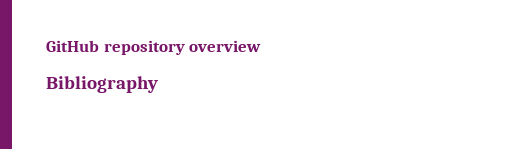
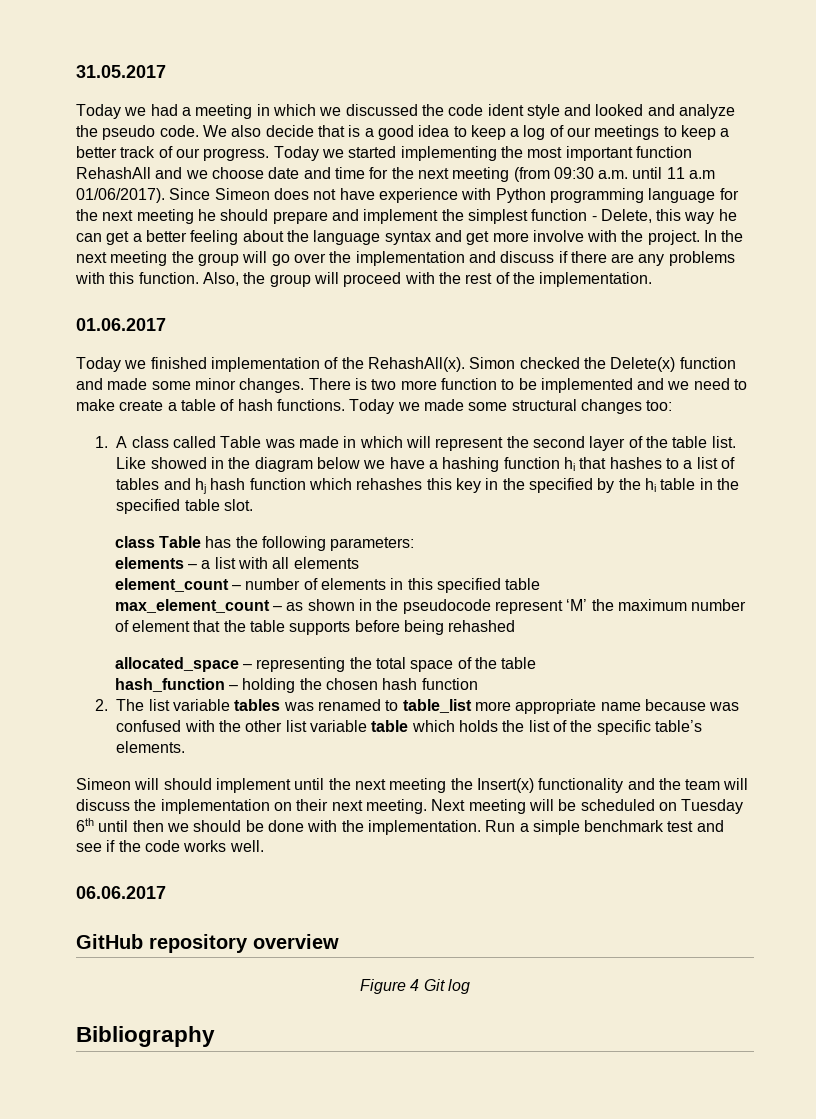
(46, 46) none -> [76,65,166,78] [76,104,736,119] [76,125,730,140] [76,146,692,161] [76,167,716,182] [76,188,739,203] [76,209,737,224] [76,230,744,245] [76,251,735,266] [75,272,653,287] [76,318,166,331] [76,357,736,372] [76,378,748,393] [76,399,673,414] [95,436,736,451] [116,457,735,472] [116,478,739,494] [116,499,254,514] [114,536,415,551] [114,557,359,569] [114,578,541,593] [114,599,747,614] [114,620,516,635] [114,657,537,672] [114,678,478,693] [95,699,740,714] [116,720,702,735] [116,741,186,753] [76,778,749,793] [76,799,744,814] [76,818,724,835] [76,840,264,852] [76,886,166,899] 31.05.2017 // Today we had a meeting in which we discussed the code ident style and looked and analyze the pseudo code. We also decide that is a good idea to keep a log of our meetings to keep a better track of our progress. Today we started implementing the most important function RehashAll and we choose date and time for the next meeting (from 09:30 a.m. until 11 a.m 01/06/2017). Since Simeon does not have experience with Python programming language for the next meeting he should prepare and implement the simplest function - Delete, this way he can get a better feeling about the language syntax and get more involve with the project. In the next meeting the group will go over the implementation and discuss if there are any problems with this function. Also, the group will proceed with the rest of the implementation. // 01.06.2017 // Today we finished implementation of the RehashAll(x). Simon checked the Delete(x) function and made some minor changes. There is two more function to be implemented and we need to make create a table of hash functions. Today we made some structural changes too: // 1. A class called Table was made in which will represent the second layer of the table list. Like showed in the diagram below we have a hashing function hi that hashes to a list of tables and hj hash function which rehashes this key in the specified by the hi table in the specified table slot. // class Table has the following parameters: // elements – a list with all elements // element_count – number of elements in this specified table // max_element_count – as shown in the pseudocode represent ‘M’ the maximum number of element that the table supports before being rehashed // allocated_space – representing the total space of the table // hash_function – holding the chosen hash function // 2. The list variable tables was renamed to table_list more appropriate name because was confused with the other list variable table which holds the list of the specific table’s elements. // Simeon will should implement until the next meeting the Insert(x) functionality and the team will discuss the implementation on their next meeting. Next meeting will be scheduled on Tuesday 6th until then we should be done with the implementation. Run a simple benchmark test and see if the code works well. // 06.06.2017 //
(262, 46) none -> [360,979,470,994] // Figure 4 Git log

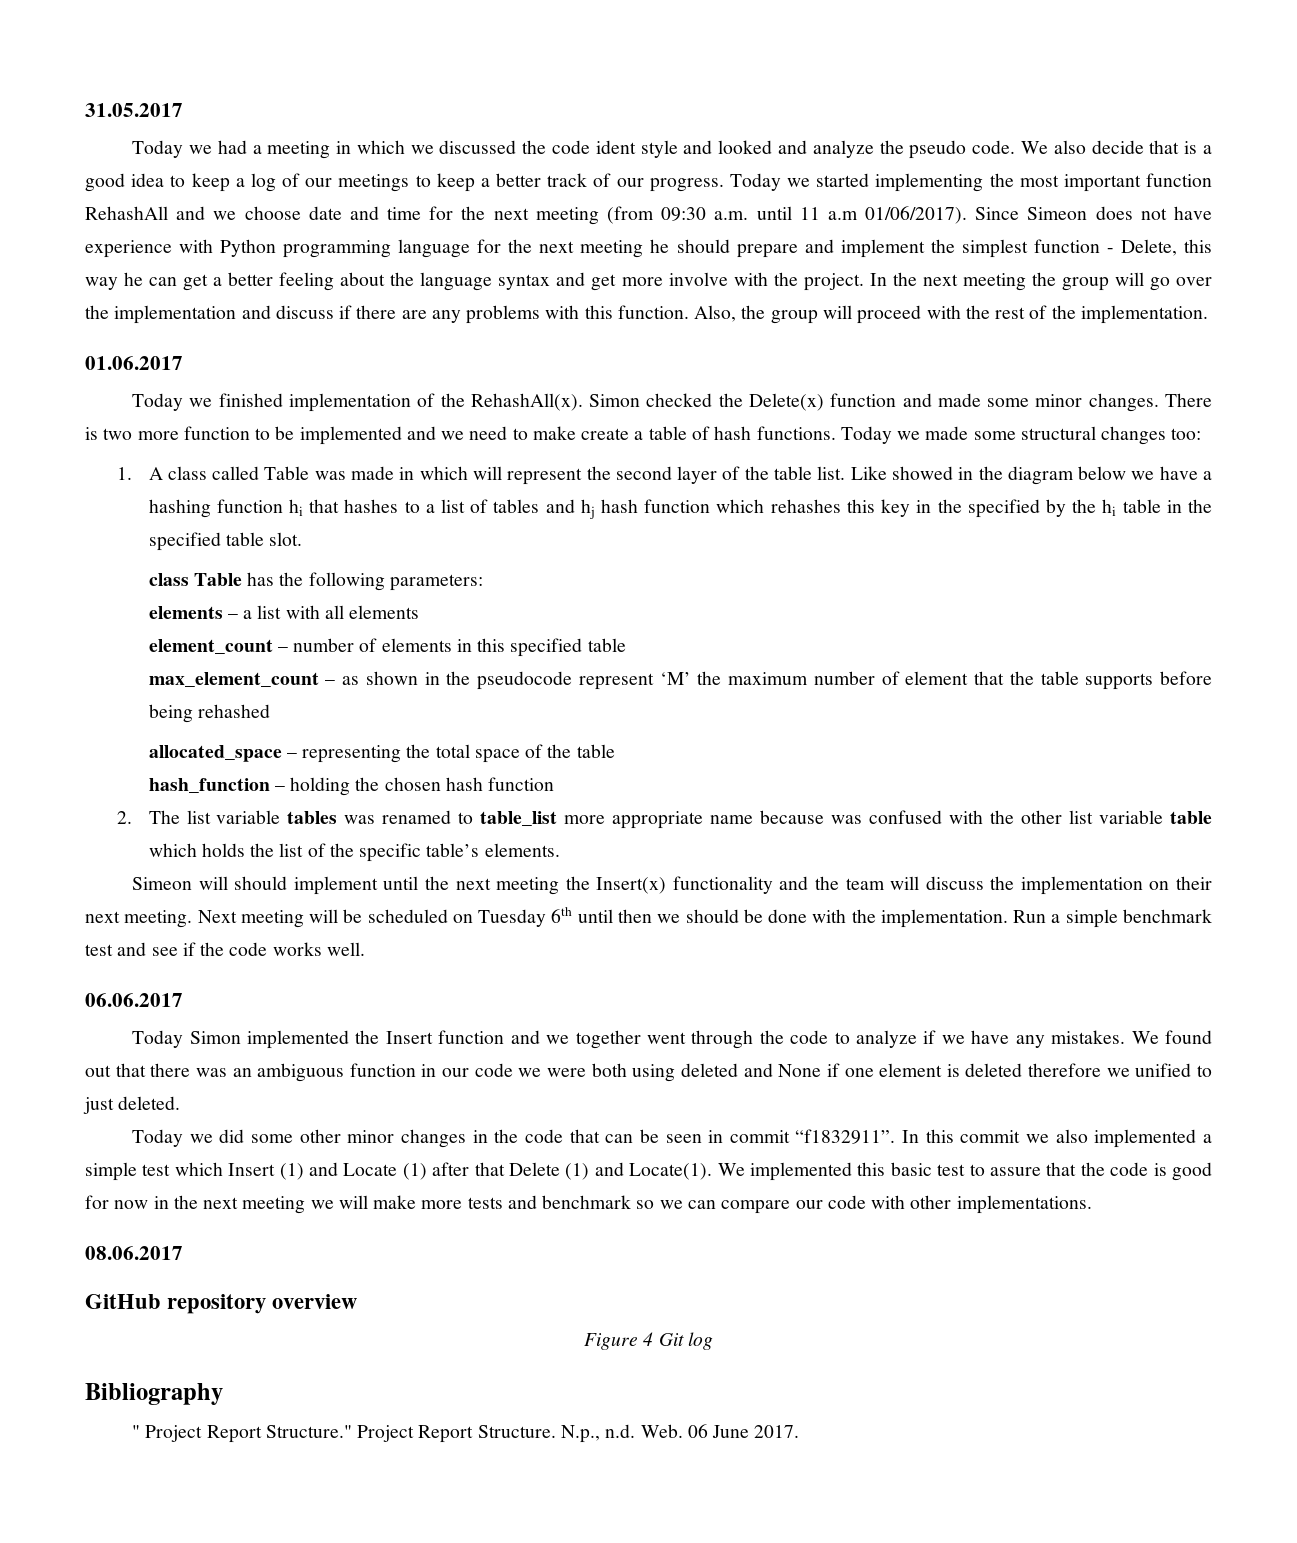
(166, 892) none -> [132,1030,1212,1049] [85,1063,1212,1082] [83,1096,181,1114] [132,1129,1212,1148] [85,1162,1212,1181] [85,1195,1092,1214] [85,1246,183,1260] // Today Simon implemented the Insert function and we together went through the code to analyze if we have any mistakes. We found out that there was an ambiguous function in our code we were both using deleted and None if one element is deleted therefore we unified to just deleted. // Today we did some other minor changes in the code that can be seen in commit “f1832911”. In this commit we also implemented a simple test which Insert (1) and Locate (1) after that Delete (1) and Locate(1). We implemented this basic test to assure that the code is good for now in the next meeting we will make more tests and benchmark so we can compare our code with other implementations. // 08.06.2017
(215, 1036) none -> [132,1424,800,1443] // " Project Report Structure." Project Report Structure. N.p., n.d. Web. 06 June 2017.

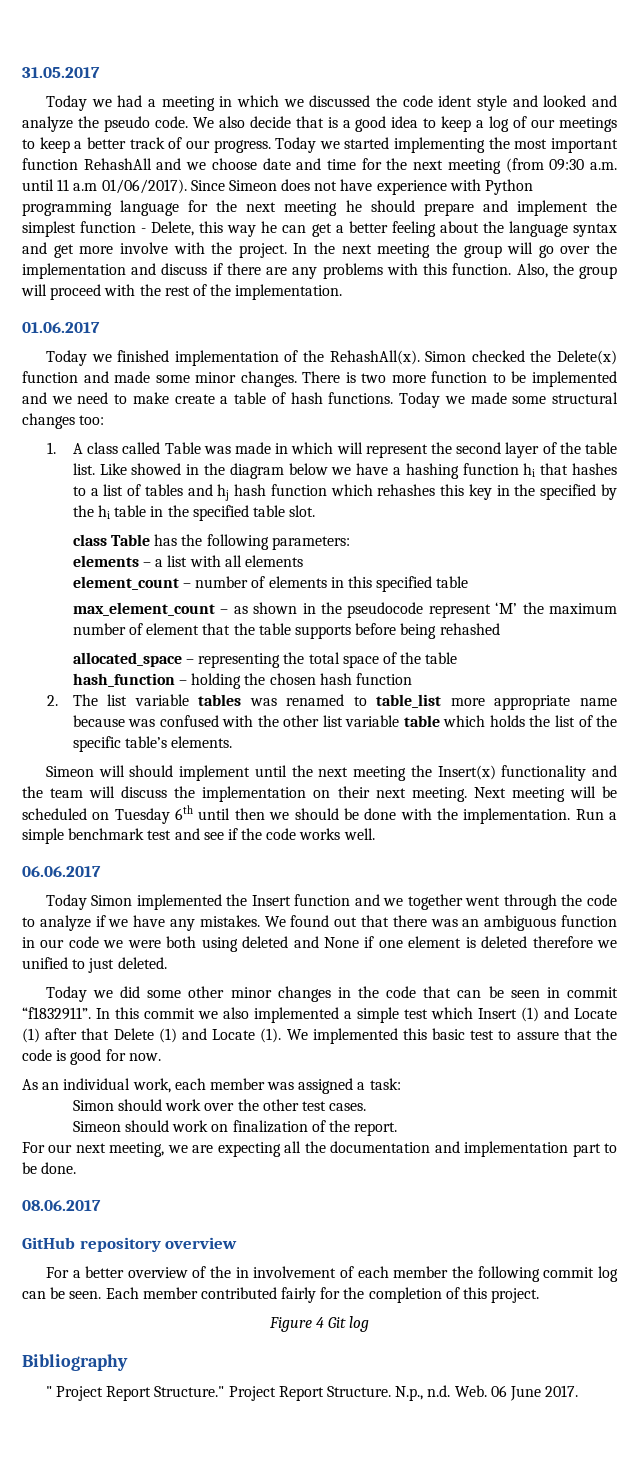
[629,1163,713,1180] Locate(1). -> [212,1028,282,1043] Locate (1).
[114,1195,1092,1214] [85,1246,183,1260] [85,1294,358,1314] now in the next meeting we will make more tests and benchmark so we can compare our code with other implementations. // 08.06.2017 // GitHub repository overview -> [128,1053,161,1061] [22,1078,401,1094] [72,1099,367,1111] [72,1120,398,1136] [22,1141,617,1157] [22,1162,77,1174] [22,1200,101,1211] [22,1237,238,1252] [45,1266,618,1282] [22,1287,540,1303] now. // As an individual work, each member was assigned a task: // Simon should work over the other test cases. // Simeon should work on finalization of the report. // For our next meeting, we are expecting all the documentation and implementation part to be done. // 08.06.2017 // GitHub repository overview // For a better overview of the in involvement of each member the following commit log can be seen. Each member contributed fairly for the completion of this project.

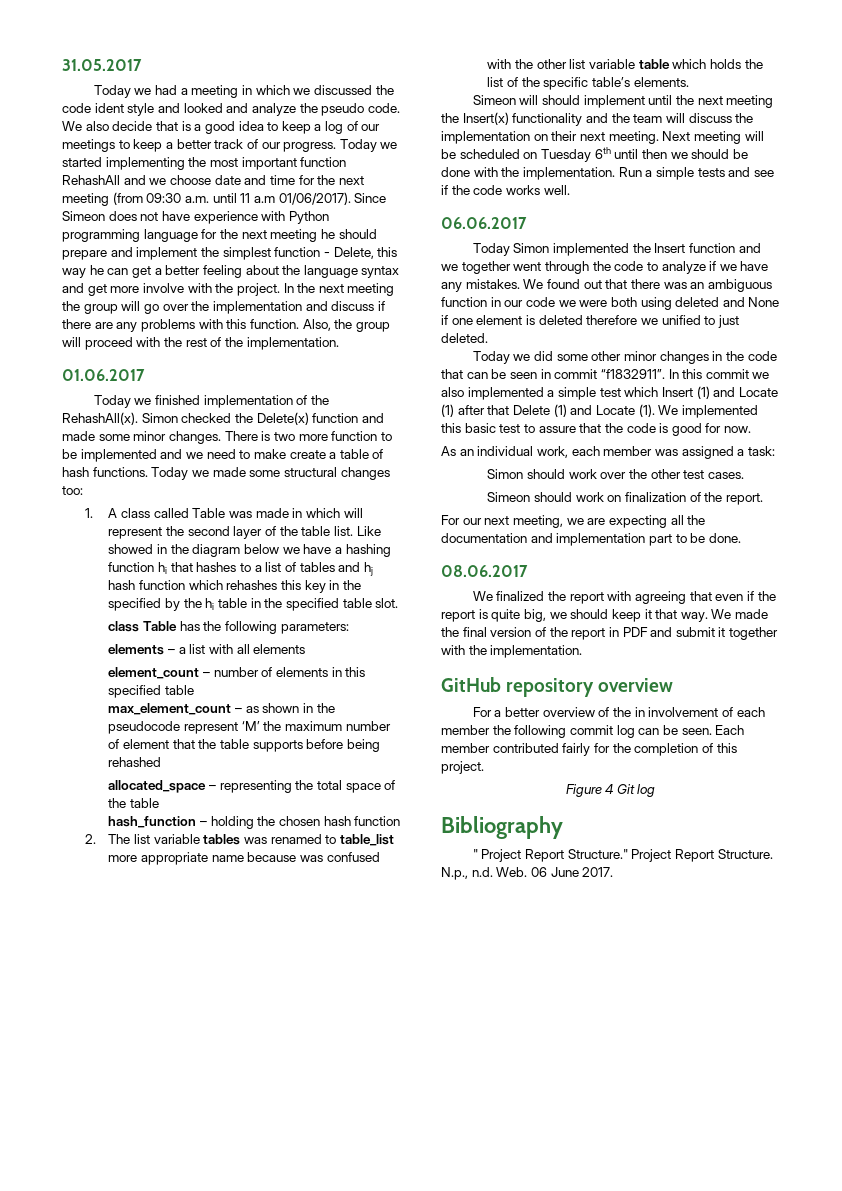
[68,828,172,840] benchmark test -> [697,168,725,177] tests
(101, 1205) none -> [472,591,776,604] [441,609,769,622] [441,627,779,640] [441,645,583,658] // We finalized the report with agreeing that even if the report is quite big, we should keep it that way. We made the final version of the report in PDF and submit it together with the implementation.

